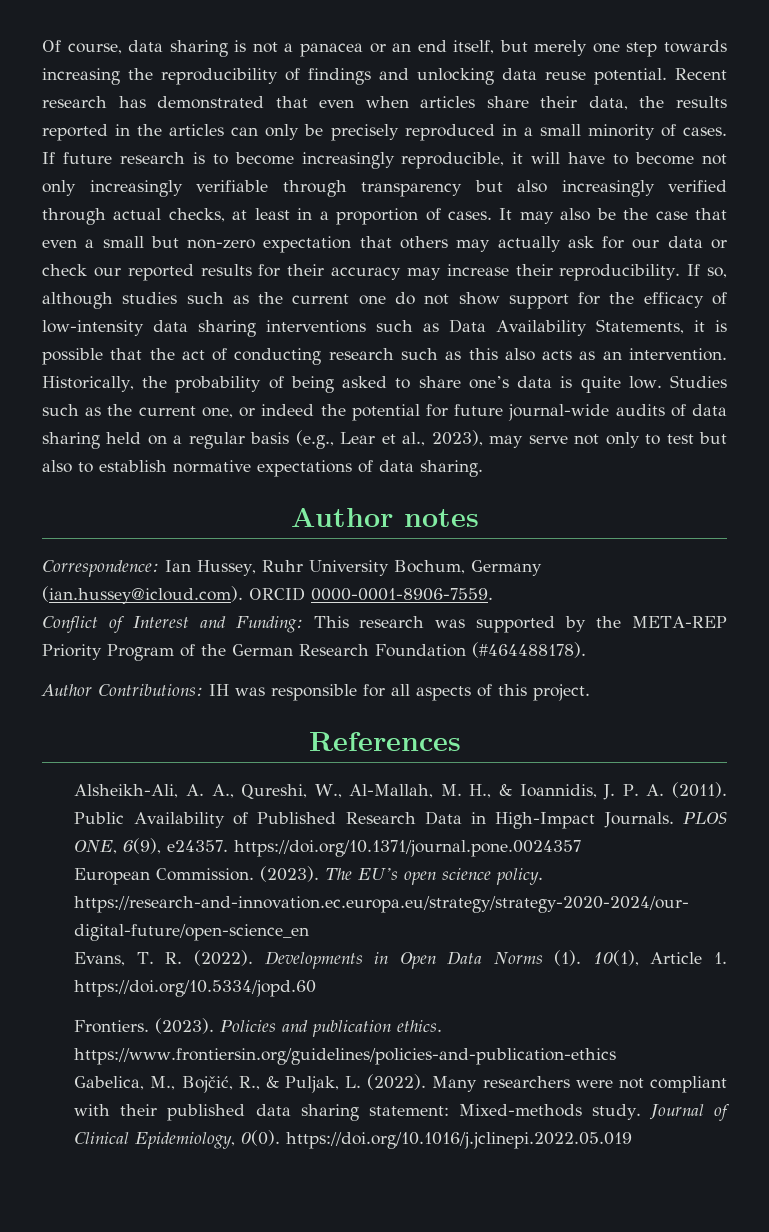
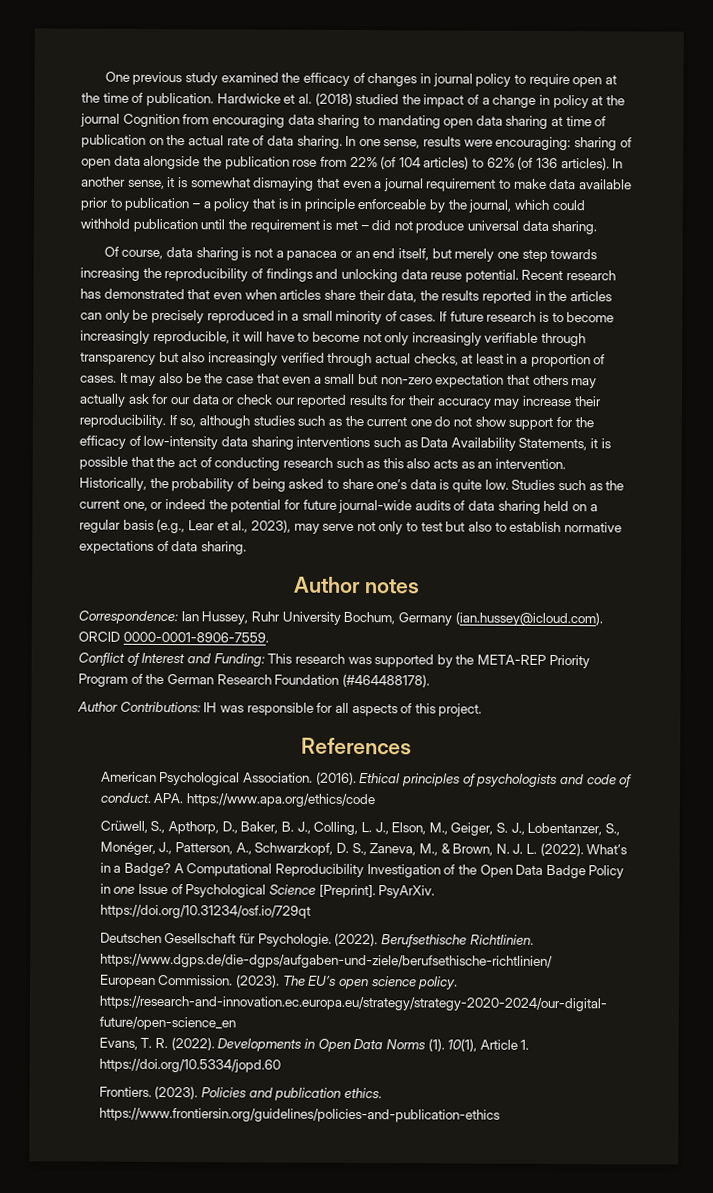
(42, 46) none -> [104,71,617,88] [81,92,625,109] [80,113,607,129] [81,134,632,151] [81,155,624,171] [81,176,633,192] [80,197,586,213] [80,218,598,235] One previous study examined the efficacy of changes in journal policy to require open at the time of publication. Hardwicke et al. (2018) studied the impact of a change in policy at the journal Cognition from encouraging data sharing to mandating open data sharing at time of publication on the actual rate of data sharing. In one sense, results were encouraging: sharing of open data alongside the publication rose from 22% (of 104 articles) to 62% (of 136 articles). In another sense, it is somewhat dismaying that even a journal requirement to make data available prior to publication – a policy that is in principle enforceable by the journal, which could withhold publication until the requirement is met – did not produce universal data sharing. //
[74,782,727,800] [74,811,727,829] [74,838,582,857] Alsheikh-Ali, A. A., Qureshi, W., Al-Mallah, M. H., & Ioannidis, J. P. A. (2011). Public Availability of Published Research Data in High-Impact Journals. PLOS ONE, 6(9), e24357. https://doi.org/10.1371/journal.pone.0024357 -> [100,771,633,788] [99,792,377,808] [99,820,621,836] [99,841,628,857] [99,862,625,879] [99,883,436,899] [99,904,311,919] [99,932,534,948] [99,953,553,969] American Psychological Association. (2016). Ethical principles of psychologists and code of conduct. APA. https://www.apa.org/ethics/code // Crüwell, S., Apthorp, D., Baker, B. J., Colling, L. J., Elson, M., Geiger, S. J., Lobentanzer, S., Monéger, J., Patterson, A., Schwarzkopf, D. S., Zaneva, M., & Brown, N. J. L. (2022). What’s in a Badge? A Computational Reproducibility Investigation of the Open Data Badge Policy in one Issue of Psychological Science [Preprint]. PsyArXiv. https://doi.org/10.31234/osf.io/729qt // Deutschen Gesellschaft für Psychologie. (2022). Berufsethische Richtlinien. https://www.dgps.de/die-dgps/aufgaben-und-ziele/berufsethische-richtlinien/
[74,1074,728,1093] [74,1104,730,1121] [74,1130,633,1149] // Gabelica, M., Bojčić, R., & Puljak, L. (2022). Many researchers were not compliant with their published data sharing statement: Mixed-methods study. Journal of Clinical Epidemiology, 0(0). https://doi.org/10.1016/j.jclinepi.2022.05.019 -> (500, 1115) none

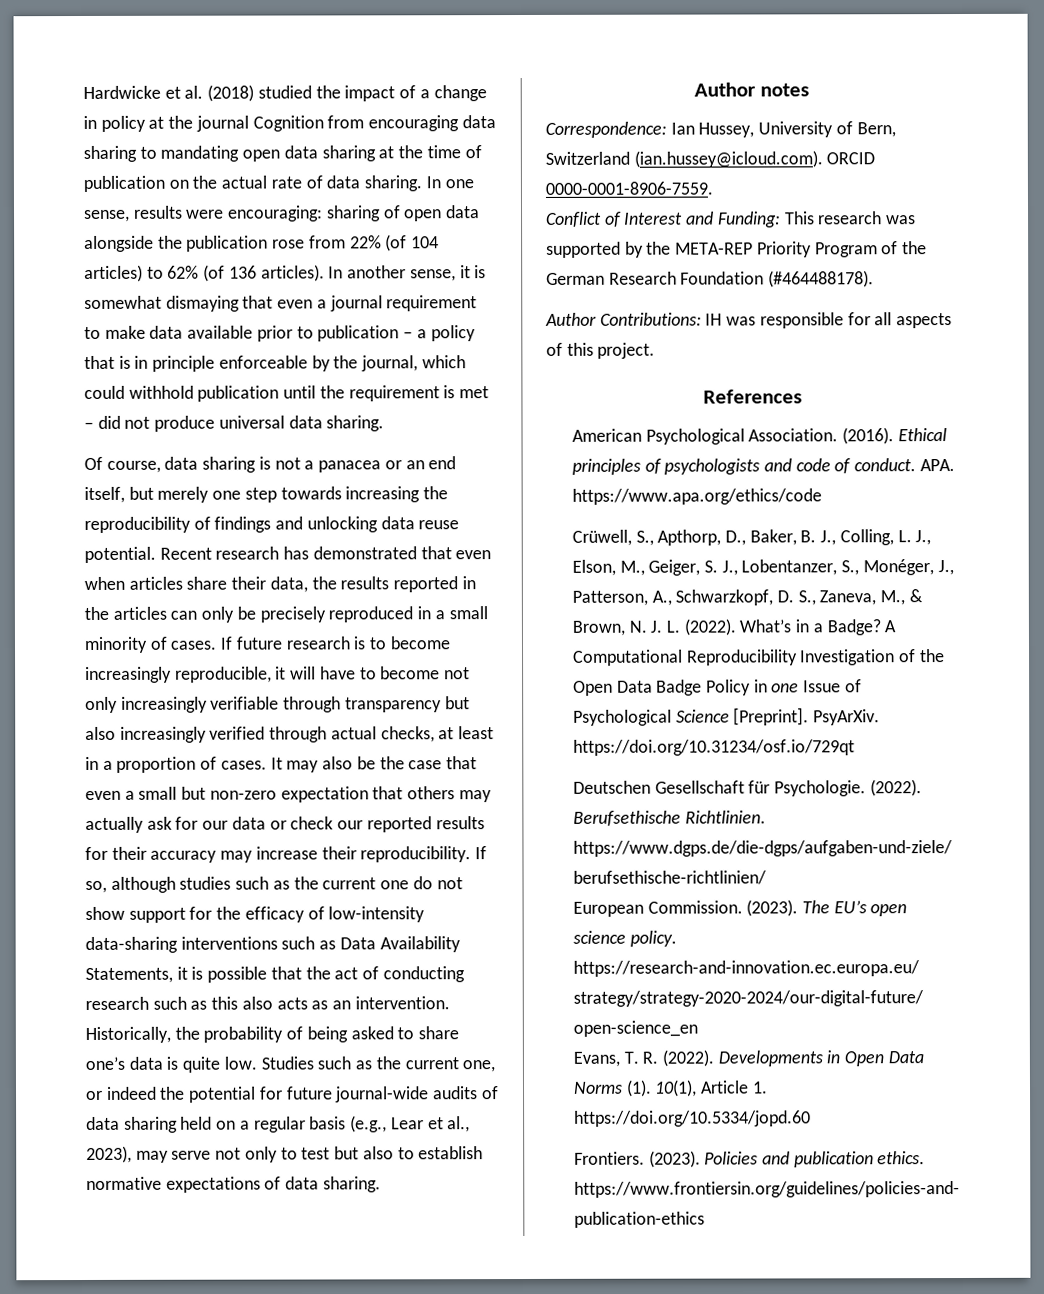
[104,71,617,88] [81,92,214,107] One previous study examined the efficacy of changes in journal policy to require open at the time of publication. -> (83, 92) none
(564, 121) none -> [398,145,424,159] the
[220,436,294,450] data sharing -> [85,936,178,953] data-sharing
[250,611,452,626] Ruhr University Bochum, Germany -> [758,121,896,138] [545,151,630,165] University of Bern, Switzerland

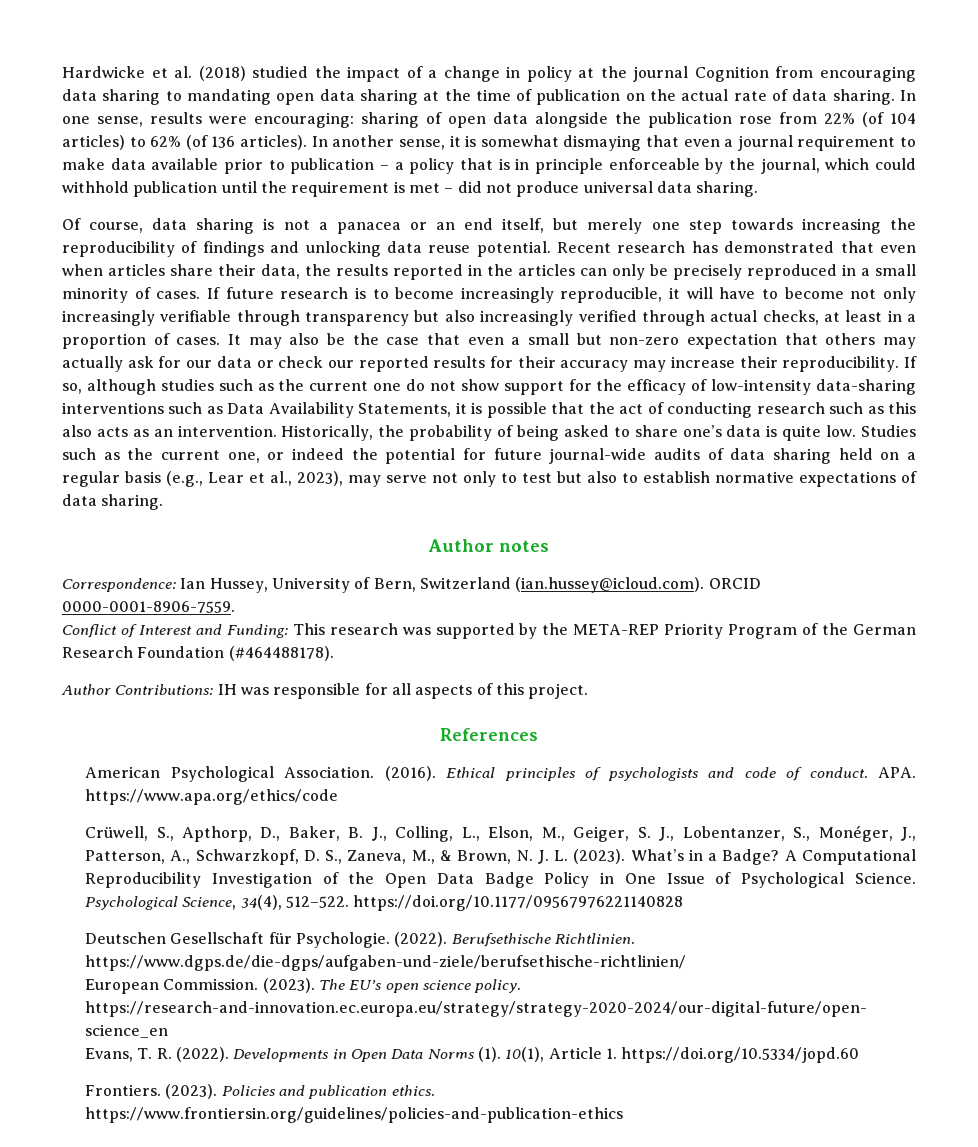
[897,530,932,546] L. J., -> [461,827,480,841] L.,
[683,618,736,636] (2022). -> [573,849,626,864] (2023).
[771,683,800,693] one -> [624,873,656,884] One
[675,707,881,726] [572,739,855,756] Science [Preprint]. PsyArXiv. https://doi.org/10.31234/osf.io/729qt -> [854,872,916,884] [85,895,684,911] Science. Psychological Science, 34(4), 512–522. https://doi.org/10.1177/09567976221140828

